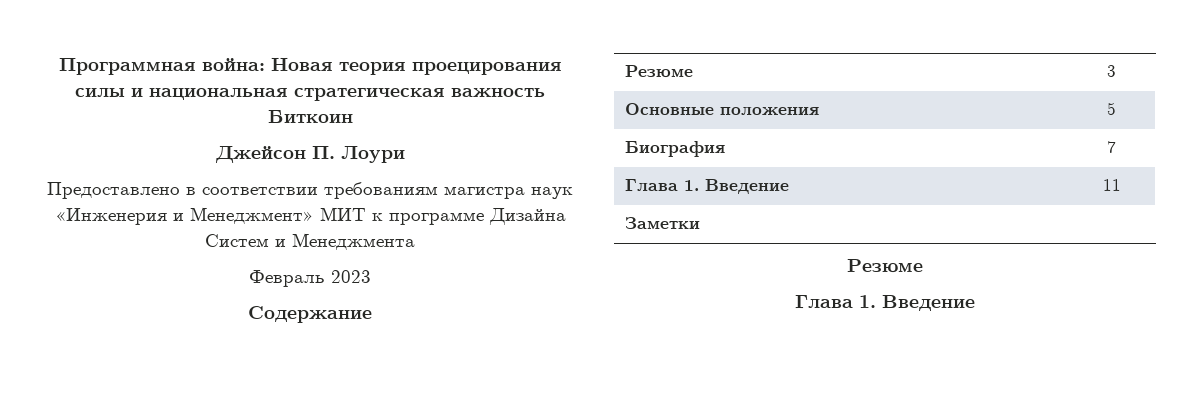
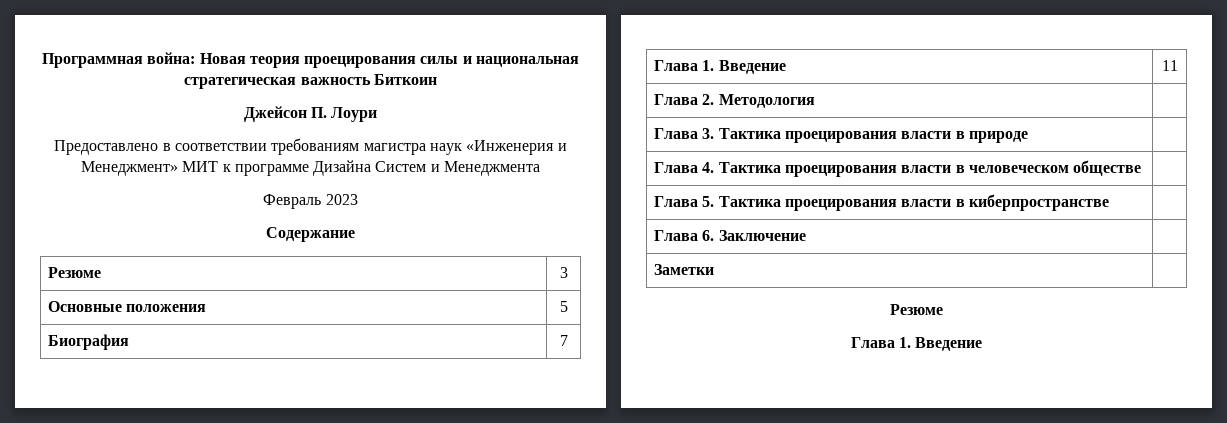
(1121, 185) none -> [654,94,815,108] [654,128,1029,143] [654,160,1142,177] [654,194,1110,211] [654,230,806,241] // Глава 2. Методология | // Глава 3. Тактика проецирования власти в природе | // Глава 4. Тактика проецирования власти в человеческом обществе | // Глава 5. Тактика проецирования власти в киберпространстве | // Глава 6. Заключение |

